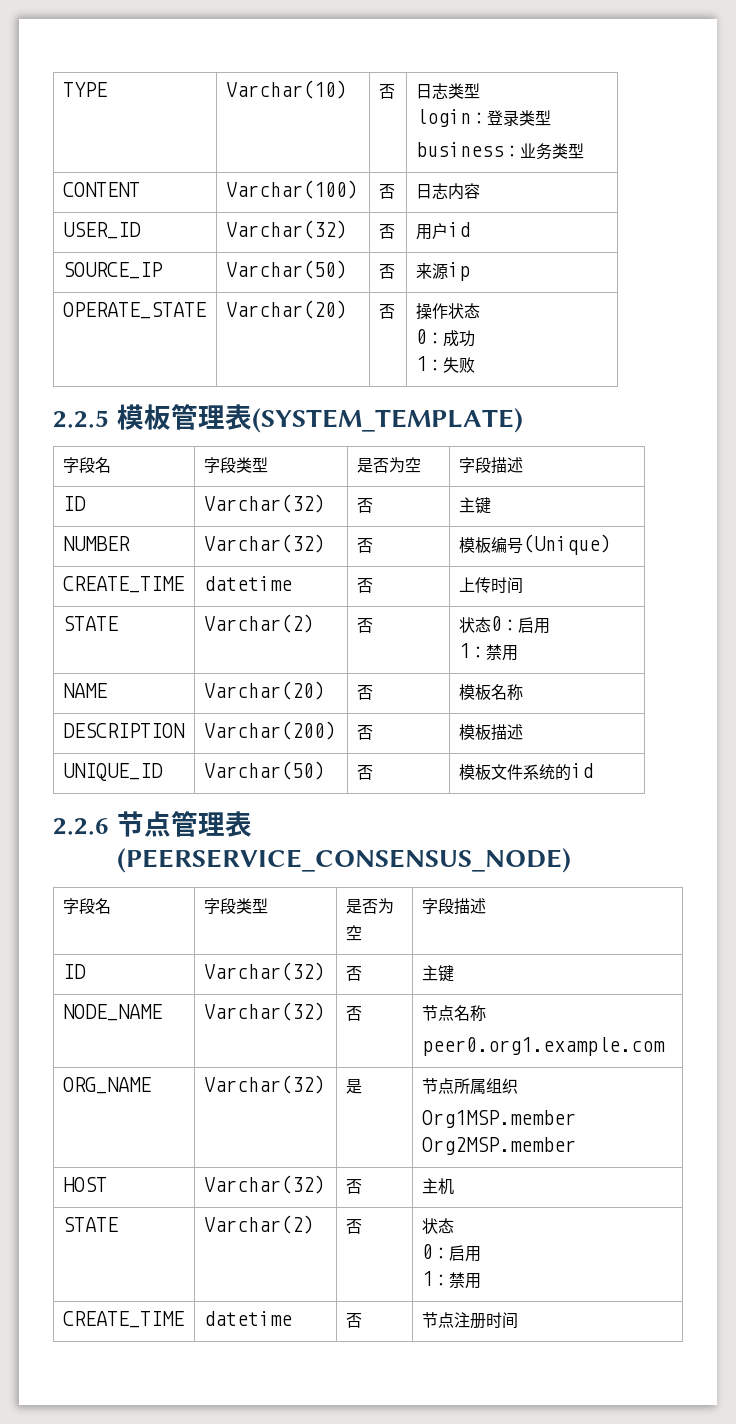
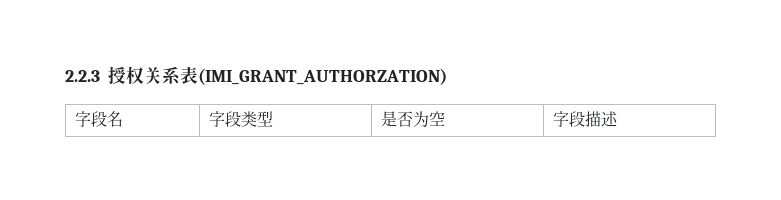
[62,82,107,97] [225,80,347,99] [378,84,395,99] [415,83,480,99] [415,109,551,127] [415,142,584,160] [62,182,140,197] [225,180,358,199] [378,184,395,199] [415,183,480,200] [62,222,141,239] [225,220,347,239] [378,224,395,239] [415,222,470,240] [62,262,163,279] [225,260,347,279] [378,264,395,279] [415,262,470,281] [62,302,206,319] [225,300,347,319] [378,304,395,319] [415,303,480,320] [415,329,475,347] [415,356,475,373] [53,404,523,433] [62,457,111,473] [203,457,268,473] [356,457,421,473] [458,457,523,474] [62,496,86,511] [203,494,325,513] [356,498,373,513] [458,497,491,514] [62,536,130,551] [203,534,325,553] [356,538,373,553] [458,534,611,555] [62,576,184,593] [203,576,292,591] [356,578,373,593] [458,577,523,594] [62,616,118,631] [203,614,314,633] [356,618,373,633] [458,616,550,634] [458,643,518,661] [62,683,107,698] [203,681,325,700] [356,685,373,700] [458,684,523,700] [62,723,185,738] [203,721,336,740] [356,725,373,740] [458,724,523,741] [62,763,163,781] [203,761,325,780] [356,765,373,780] [458,763,593,781] [53,811,252,837] [117,848,571,873] [62,898,111,914] [203,898,268,914] [345,898,394,914] [345,925,362,941] [421,898,486,915] [62,964,86,979] [203,962,325,981] [345,966,362,981] [421,965,454,982] [62,1004,162,1021] [203,1002,325,1021] [345,1006,362,1021] [421,1005,486,1021] [421,1037,665,1056] [62,1077,151,1094] [203,1075,325,1094] [345,1079,362,1094] [421,1078,518,1094] [421,1110,576,1128] [421,1137,576,1155] [62,1177,107,1192] [203,1175,325,1194] [345,1179,362,1194] [421,1178,454,1195] [62,1217,118,1232] [203,1215,314,1234] [345,1219,362,1234] [421,1218,454,1234] [421,1244,481,1262] [421,1271,481,1289] [62,1311,184,1328] [203,1311,292,1326] [345,1313,362,1328] [421,1312,518,1329] TYPE | Varchar(10) | 否 | 日志类型 // login：登录类型 // business：业务类型 // CONTENT | Varchar(100) | 否 | 日志内容 // USER_ID | Varchar(32) | 否 | 用户id // SOURCE_IP | Varchar(50) | 否 | 来源ip // OPERATE_STATE | Varchar(20) | 否 | 操作状态 // 0：成功 // 1：失败 // 2.2.5模板管理表(SYSTEM_TEMPLATE) // 字段名 | 字段类型 | 是否为空 | 字段描述 // ID | Varchar(32) | 否 | 主键 // NUMBER | Varchar(32) | 否 | 模板编号(Unique) // CREATE_TIME | datetime | 否 | 上传时间 // STATE | Varchar(2) | 否 | 状态0：启用 // 1：禁用 // NAME | Varchar(20) | 否 | 模板名称 // DESCRIPTION | Varchar(200) | 否 | 模板描述 // UNIQUE_ID | Varchar(50) | 否 | 模板文件系统的id // 2.2.6节点管理表(PEERSERVICE_CONSENSUS_NODE) // 字段名 | 字段类型 | 是否为空 | 字段描述 // ID | Varchar(32) | 否 | 主键 // NODE_NAME | Varchar(32) | 否 | 节点名称 // peer0.org1.example.com // ORG_NAME | Varchar(32) | 是 | 节点所属组织 // Org1MSP.member Org2MSP.member // HOST | Varchar(32) | 否 | 主机 // STATE | Varchar(2) | 否 | 状态 // 0：启用 // 1：禁用 // CREATE_TIME | datetime | 否 | 节点注册时间 -> [65,66,447,85] [74,111,123,127] [208,111,273,127] [380,111,445,127] [552,111,618,127] 2.2.3授权关系表(IMI_GRANT_AUTHORZATION) // 字段名 | 字段类型 | 是否为空 | 字段描述

